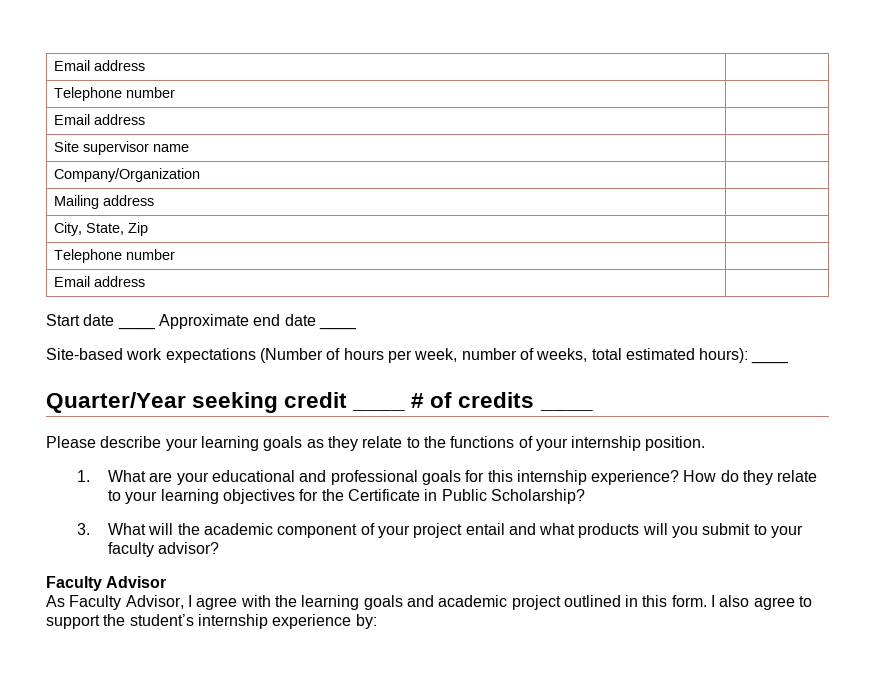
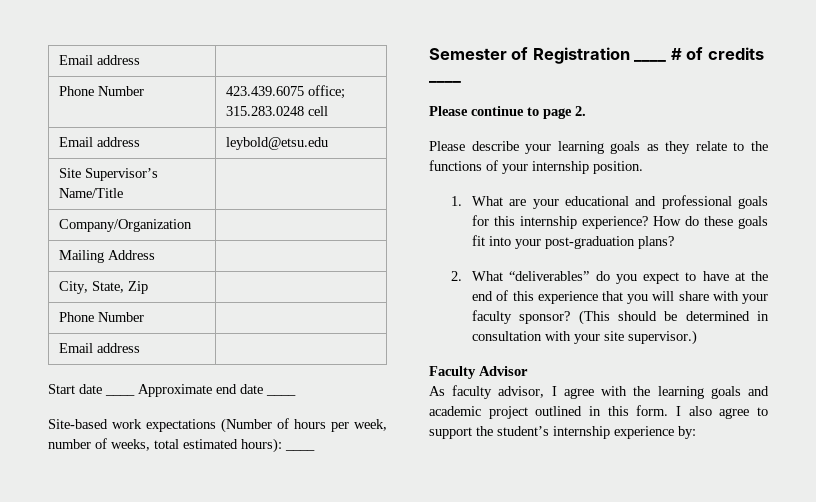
[54,60,146,71] [54,87,176,101] [54,114,146,125] Email address | // Telephone number | // Email address | -> [58,55,140,65] [58,86,144,96] [225,85,345,99] [225,106,328,116] [58,137,140,147] [225,137,328,150] Email address | // Phone Number | 423.439.6075 office; 315.283.0248 cell // Email address | leybold@etsu.edu
[83,141,190,155] supervisor name -> [84,168,158,181] [58,188,123,198] Supervisor’s Name/Title
[103,195,155,206] address -> [107,250,155,260] Address
[54,249,176,263] Telephone number -> [58,312,144,322] Phone Number
[46,392,348,413] Quarter/Year seeking credit -> [429,47,630,64] Semester of Registration
(593, 409) none -> [429,106,586,119] // Please continue to page 2.
[743,470,818,485] [107,489,585,504] [76,523,804,538] [107,542,220,557] they relate to your learning objectives for the Certificate in Public Scholarship? // 3. What will the academic component of your project entail and what products will you submit to your faculty advisor? -> [704,216,768,229] [472,235,675,249] [450,271,768,284] [472,290,768,304] [472,310,769,325] [472,330,698,345] these goals fit into your post-graduation plans? // 2. What “deliverables” do you expect to have at the end of this experience that you will share with your faculty sponsor? (This should be determined in consultation with your site supervisor.)
[69,595,184,610] Faculty Advisor, -> [452,385,545,399] faculty advisor,

